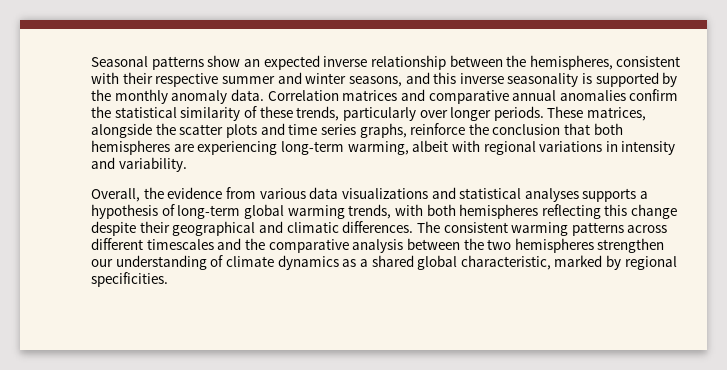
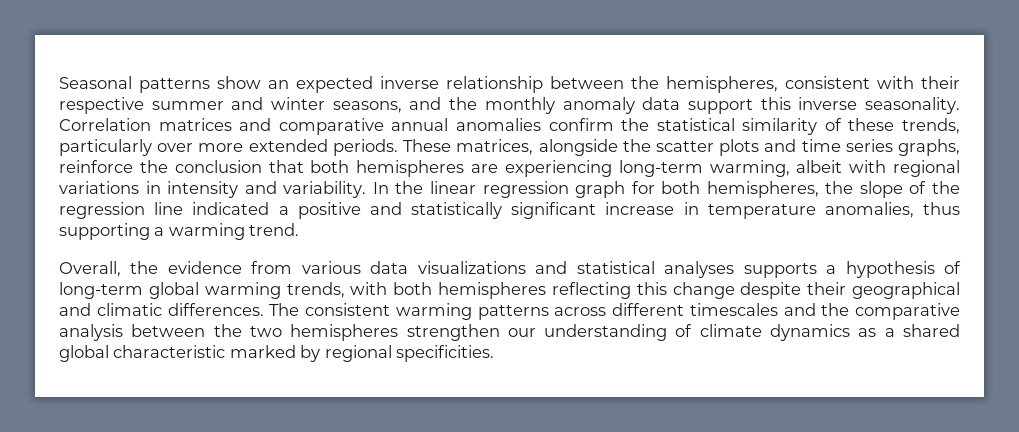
[433,72,678,87] [91,89,264,104] this inverse seasonality is supported by the monthly anomaly data. -> [449,97,961,114] the monthly anomaly data support this inverse seasonality.
[450,107,492,121] longer -> [198,139,328,152] more extended
(187, 164) none -> [372,181,960,198] [59,202,960,219] [59,223,300,240] In the linear regression graph for both hemispheres, the slope of the regression line indicated a positive and statistically significant increase in temperature anomalies, thus supporting a warming trend.
[460,255,551,270] characteristic, -> [113,345,226,358] characteristic

